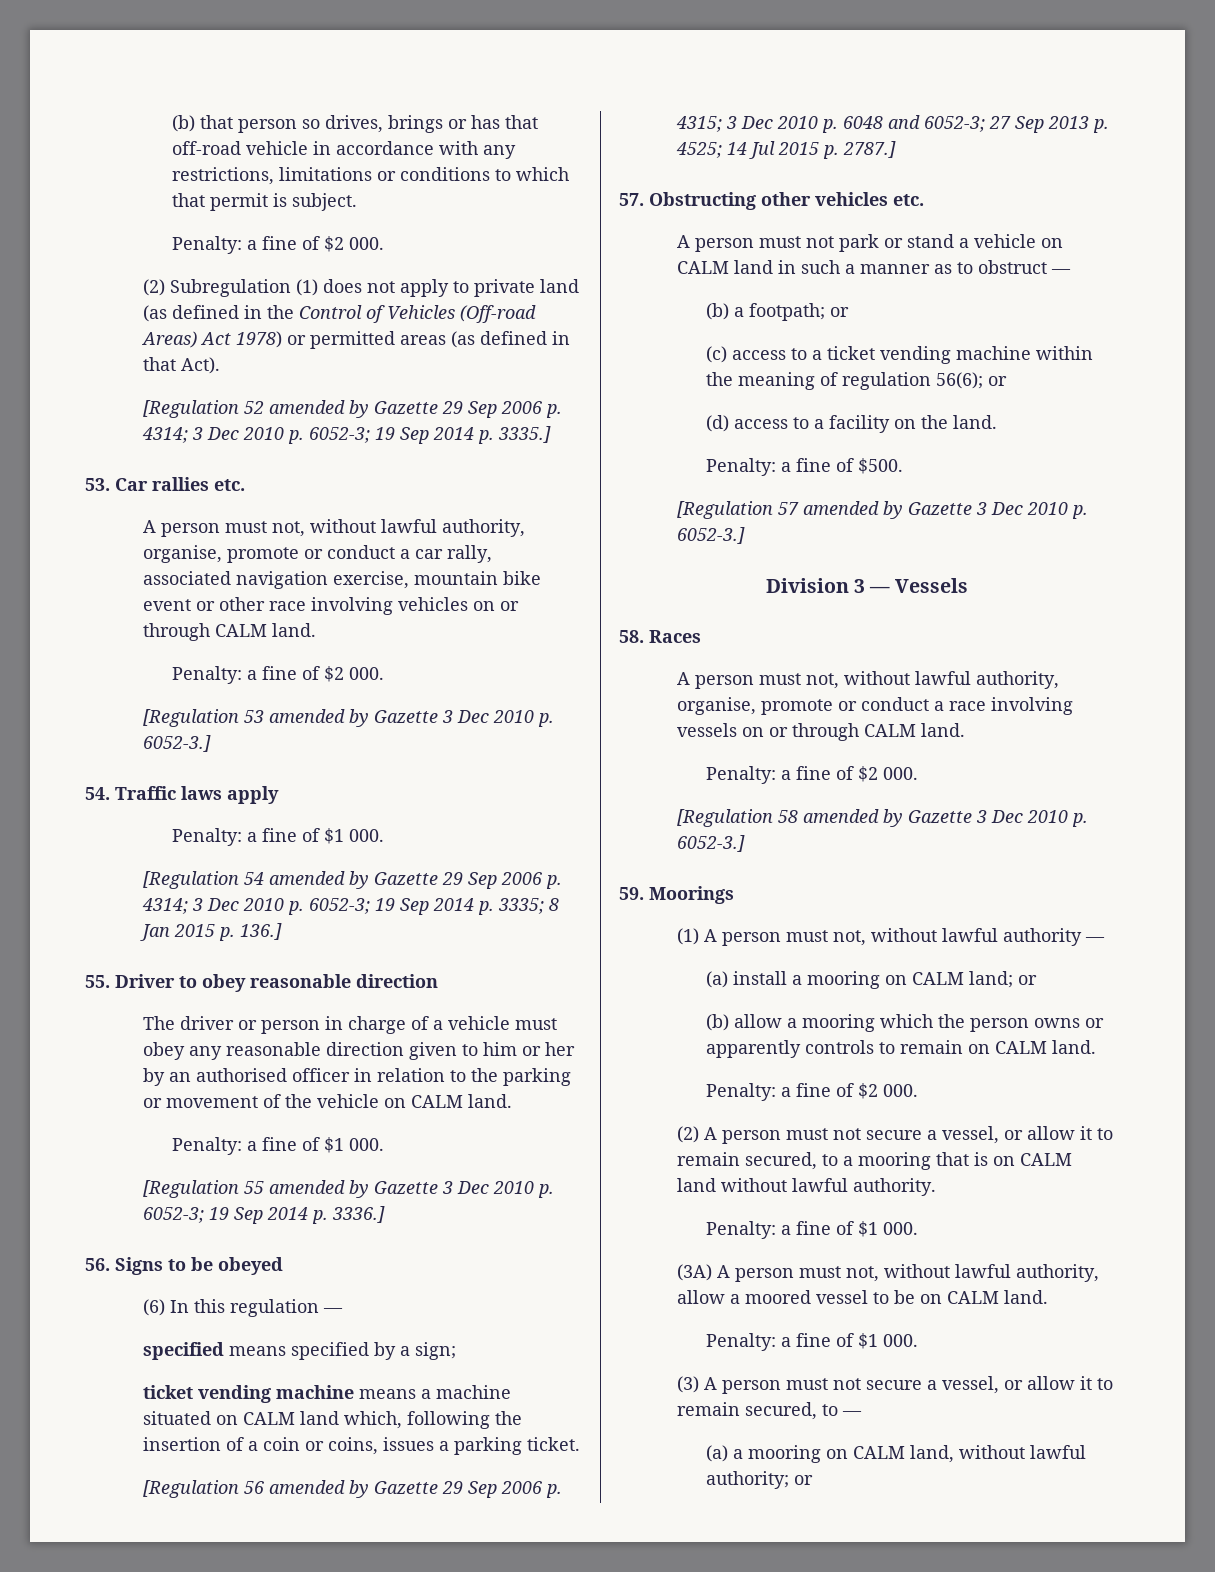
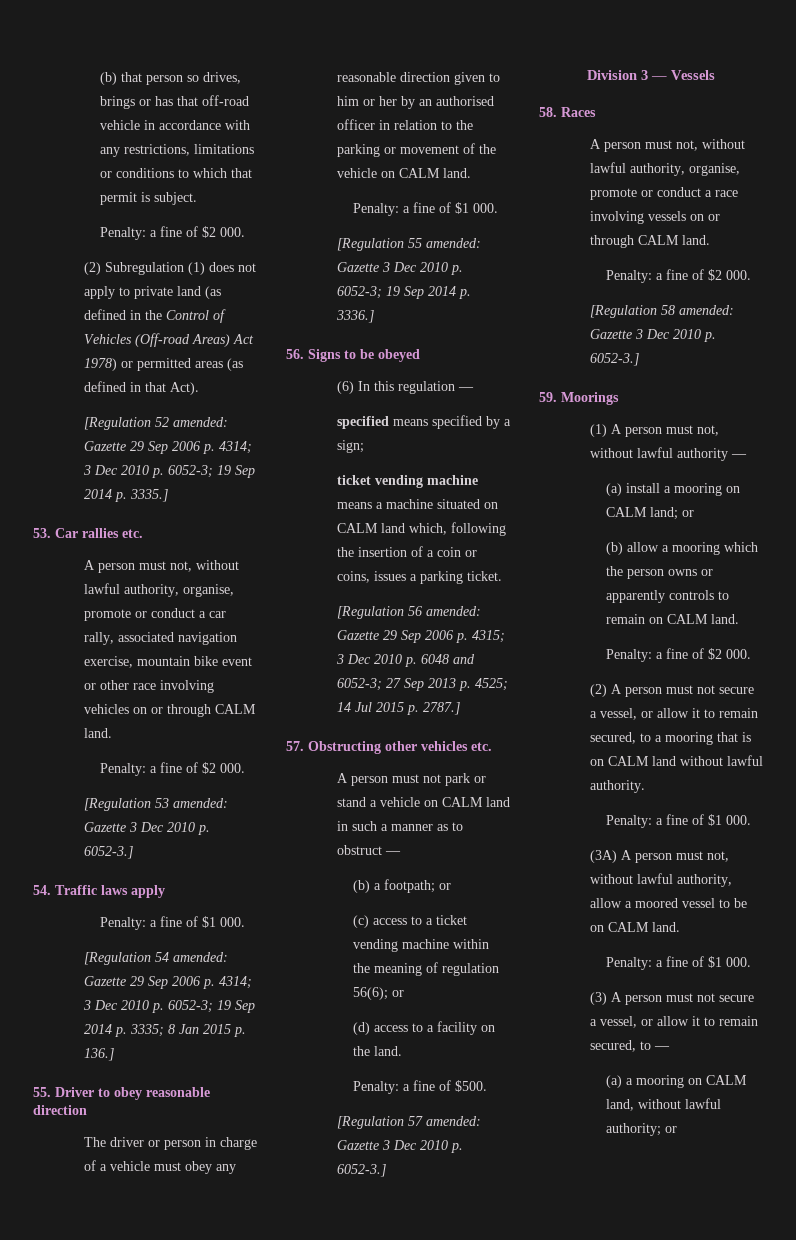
[268,400,369,418] amended by -> [172,417,228,427] amended:
[268,709,369,727] amended by -> [172,798,228,808] amended:
[268,871,369,889] amended by -> [172,952,228,962] amended:
[268,1180,369,1198] amended by -> [425,238,481,248] amended:
[268,1480,369,1498] amended by -> [425,606,481,616] amended:
[802,501,903,519] amended by -> [425,1116,481,1126] amended:
[802,809,903,827] amended by -> [678,305,734,315] amended:

